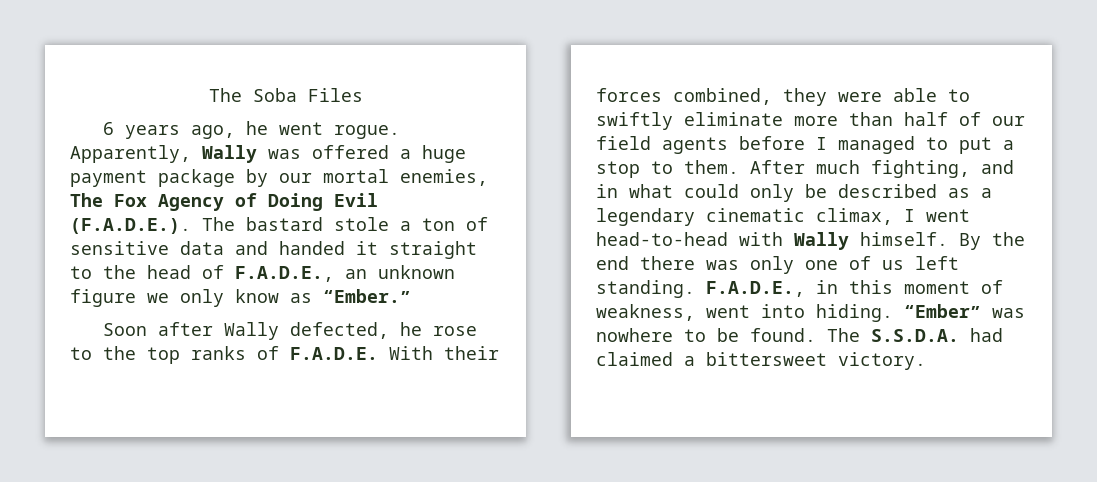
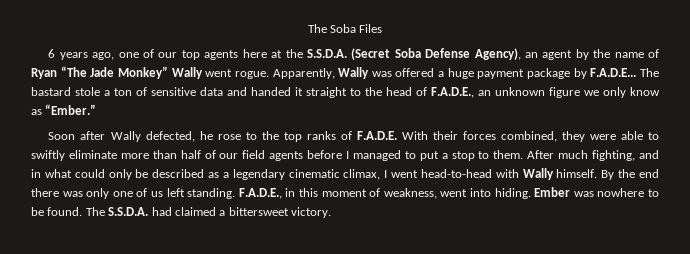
[245,121,268,135] he -> [118,48,660,60] [31,66,203,79] one of our top agents here at the S.S.D.A. (Secret Soba Defense Agency), an agent by the name of Ryan “The Jade Monkey” Wally
[279,169,488,186] [70,193,378,211] [70,218,191,234] our mortal enemies, The Fox Agency of Doing Evil (F.A.D.E.). -> [590,68,637,77] F.A.D.E...
[904,304,981,318] “Ember” -> [534,187,571,197] Ember

